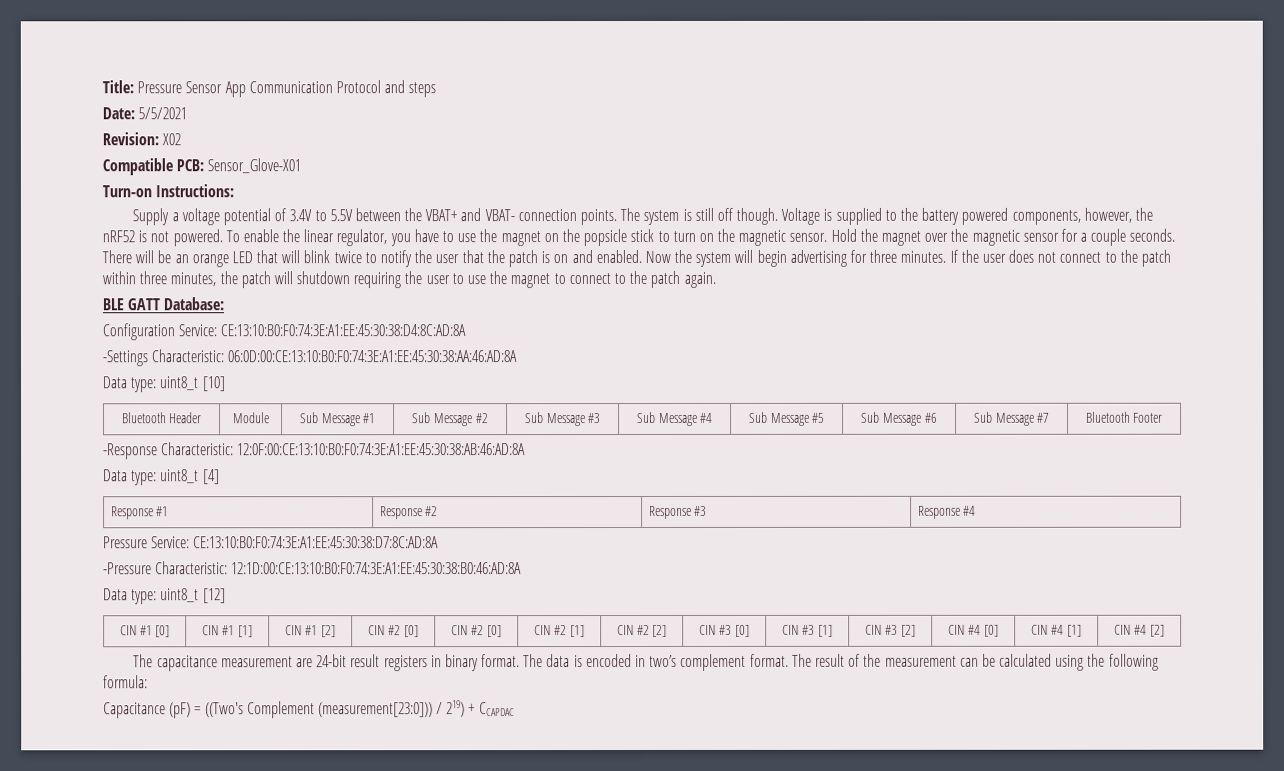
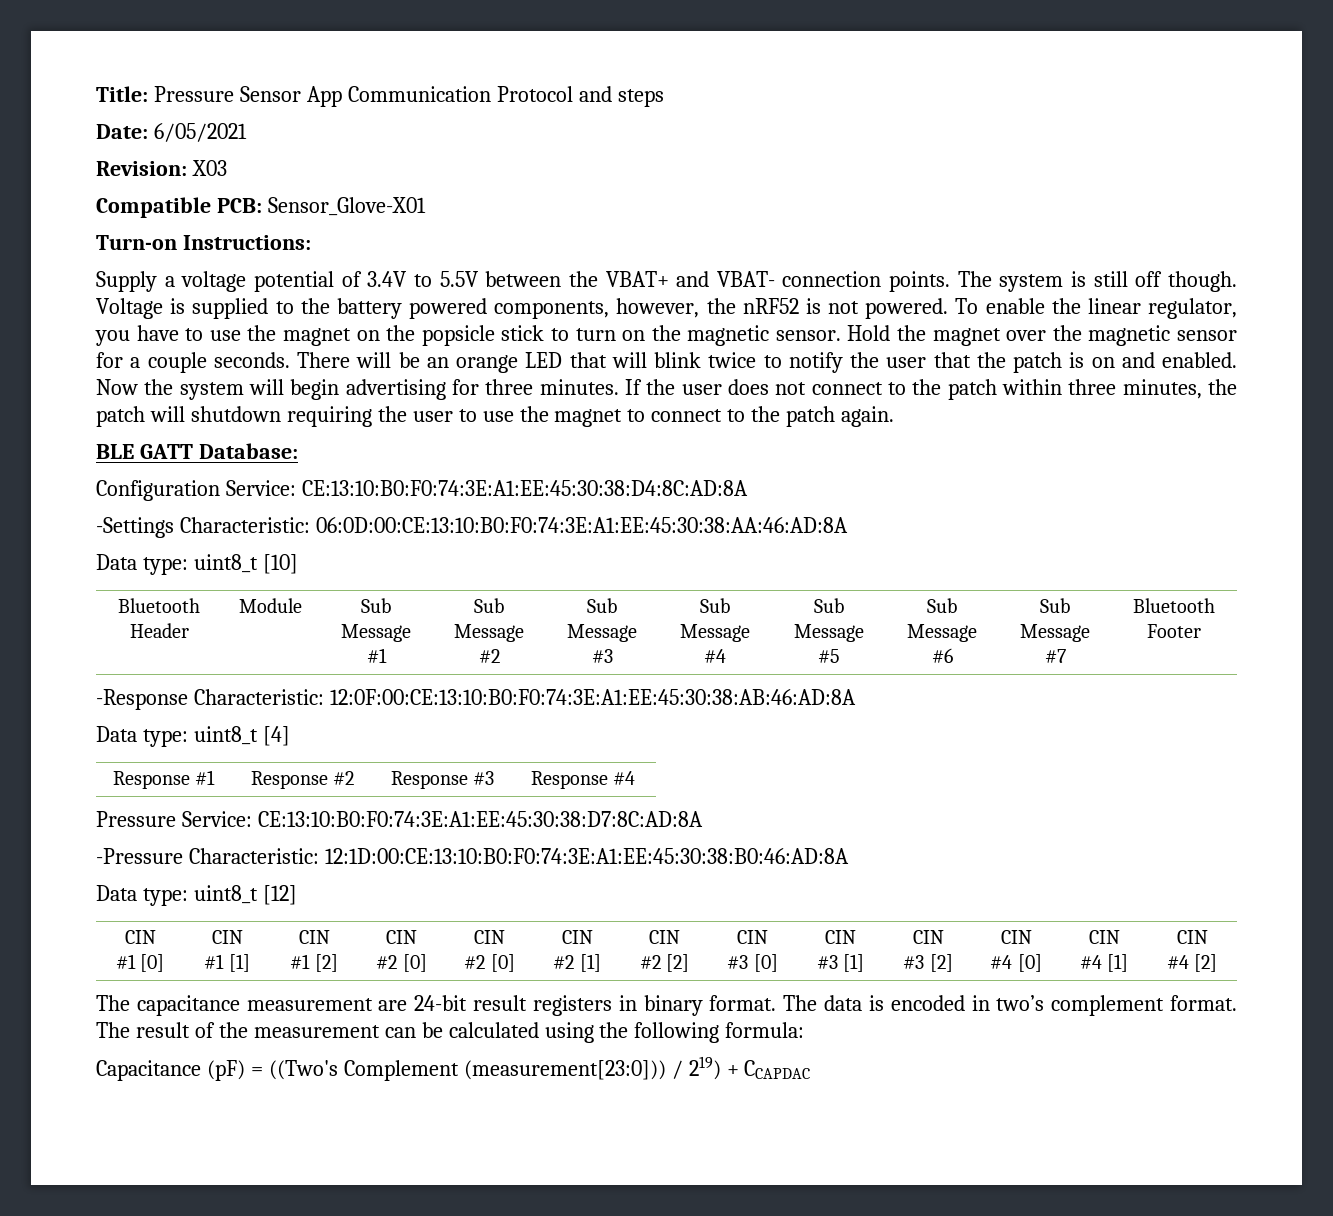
[138,107,188,120] 5/5/2021 -> [153,123,247,142] 6/05/2021
[162,133,182,146] X02 -> [191,160,227,176] X03

